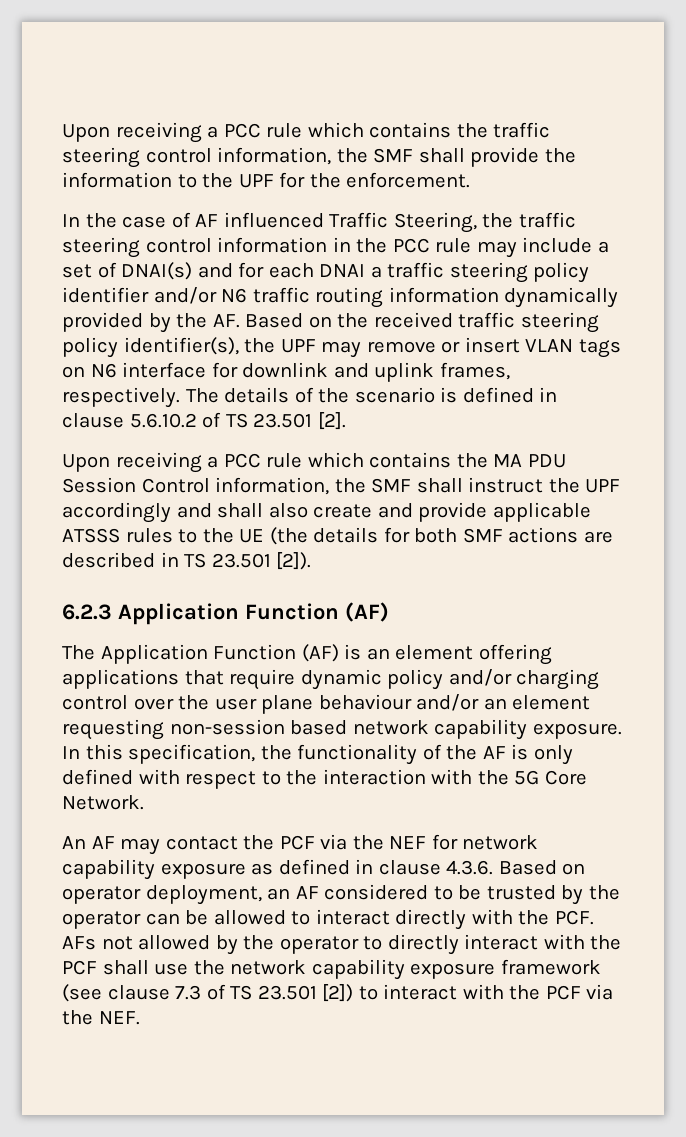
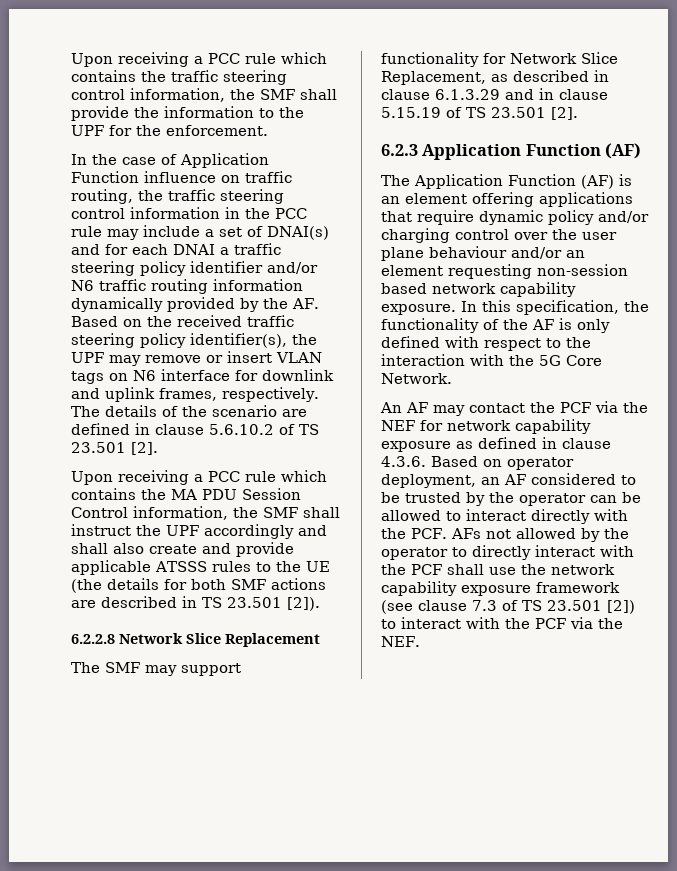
[195,212,477,233] AF influenced Traffic Steering, -> [180,153,269,168] [71,171,292,183] [71,189,133,204] Application Function influence on traffic routing,
[440,387,458,403] is -> [282,409,307,417] are
(312, 561) none -> [71,633,320,647] [71,662,241,676] [381,52,618,67] [381,70,609,85] [381,88,608,100] [381,107,578,120] // 6.2.2.8 Network Slice Replacement // The SMF may support functionality for Network Slice Replacement, as described in clause 6.1.3.29 and in clause 5.15.19 of TS 23.501 [2].

